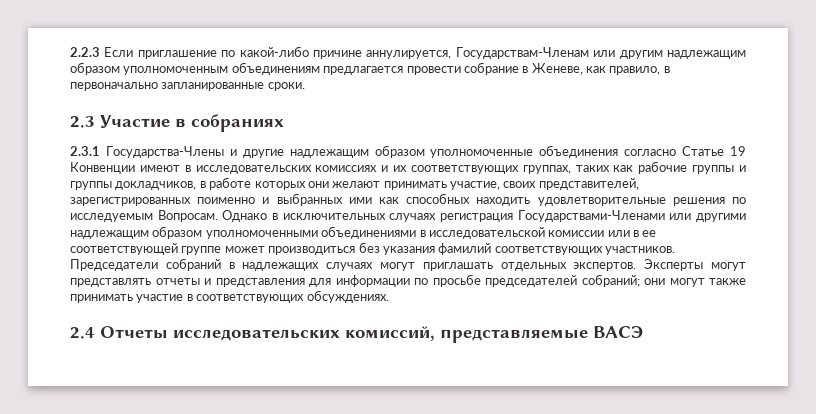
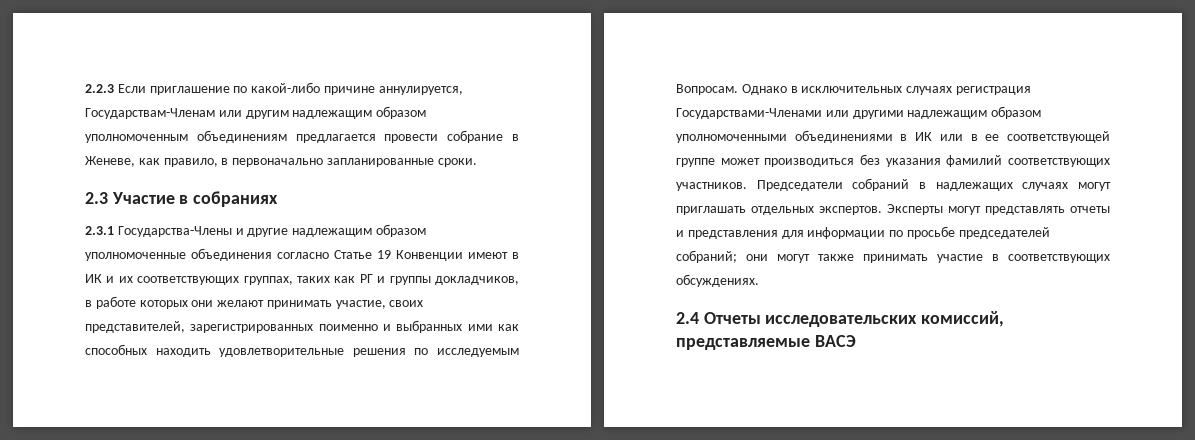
[195,165,378,174] исследовательских комиссиях -> [85,274,102,283] ИК
[638,161,735,174] рабочие группы -> [359,274,373,283] РГ
[428,227,605,239] исследовательской комиссии -> [915,132,933,141] ИК

